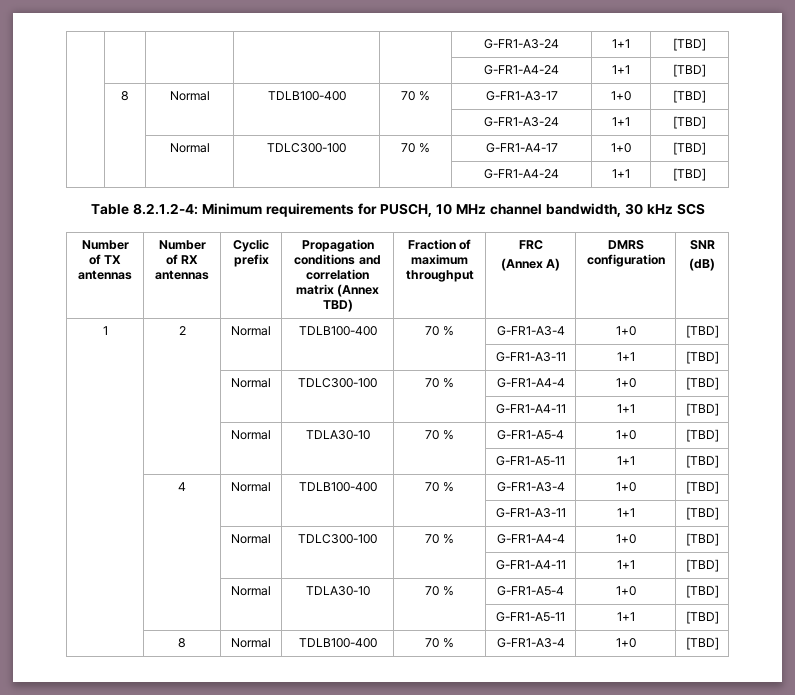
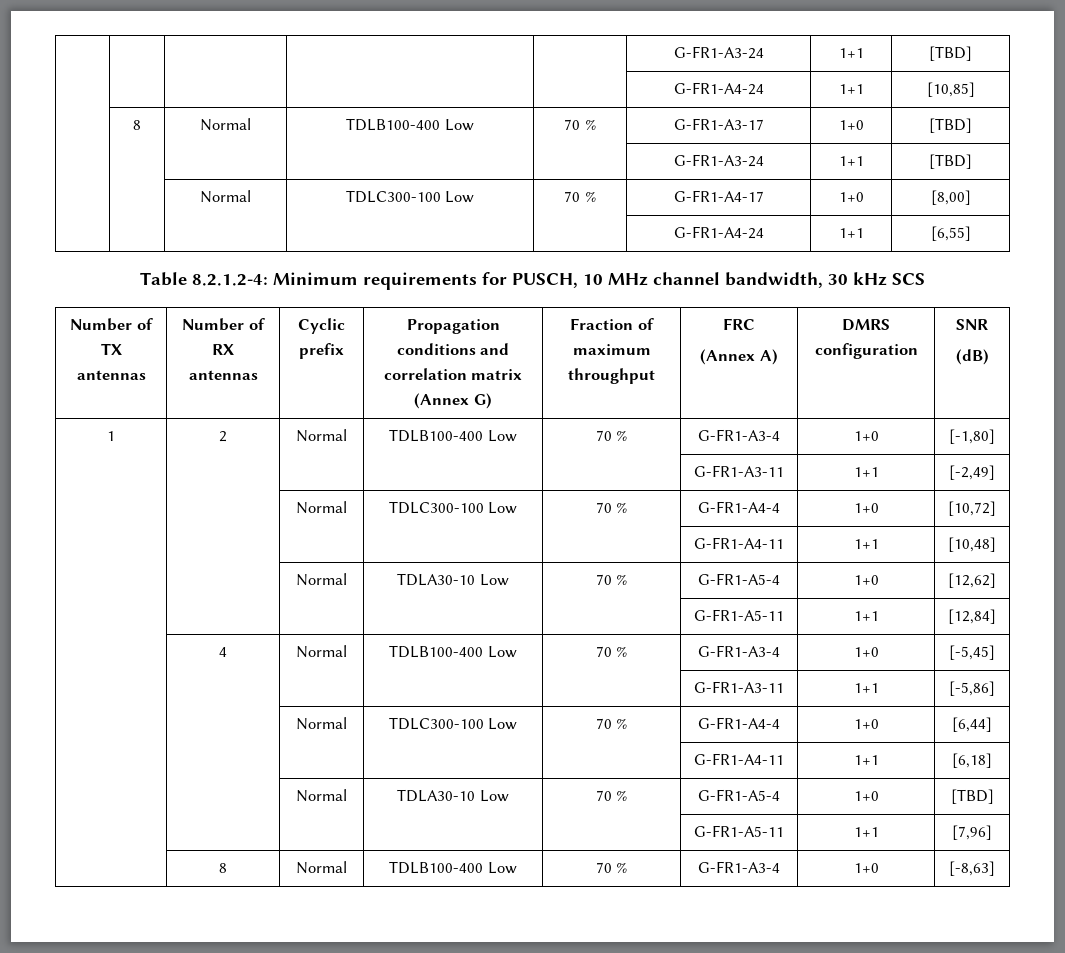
[673,64,706,77] [121,91,129,101] [169,91,210,101] [267,91,346,101] [TBD] // | 8 | Normal | TDLB100-400 -> [926,82,975,97] [133,120,141,130] [200,118,251,131] [346,118,474,131] [10,85] // | 8 | Normal | TDLB100-400 Low
(346, 148) none -> [445,191,475,203] Low
[673,142,706,155] [484,169,559,179] [612,169,630,178] [673,168,706,181] [TBD] // | | | | | G-FR1-A4-24 | 1+1 | [TBD] -> [930,190,971,205] [673,226,764,239] [838,228,864,238] [930,226,971,241] [8,00] // | | | | | G-FR1-A4-24 | 1+1 | [6,55]
[322,299,353,312] TBD) -> [473,393,492,409] G)
[425,326,454,336] [496,326,565,336] [615,326,636,336] [685,325,719,338] [495,352,566,362] [616,352,635,361] [685,351,719,364] [231,378,271,388] [298,378,377,388] [425,378,454,388] [496,378,565,388] [615,378,636,388] [685,377,719,390] [495,404,566,414] [616,404,635,413] [685,403,719,416] [231,430,271,440] [305,430,370,440] [425,430,454,440] [497,430,564,440] [615,430,636,440] [685,429,719,442] [496,456,565,466] [616,456,635,465] [685,455,719,468] [178,482,186,491] [231,482,271,492] [298,482,377,492] [425,482,454,492] [496,482,565,492] [615,482,636,492] [685,481,719,494] [495,508,566,518] [616,508,635,517] [685,507,719,520] [231,534,271,544] [298,534,377,544] [425,534,454,544] [496,534,565,544] [615,534,636,544] [685,533,719,546] [495,560,566,570] [616,560,635,569] [685,559,719,572] [231,586,271,596] [305,586,370,596] [425,586,454,596] [497,586,564,596] [615,586,636,596] [685,585,719,598] [496,612,565,622] [616,612,635,621] [685,611,719,624] [178,638,186,648] [231,638,271,648] [298,638,377,648] [425,638,454,648] [496,638,565,648] [615,638,636,648] [685,637,719,650] | 70 % | G-FR1-A3-4 | 1+0 | [TBD] // | | | | | G-FR1-A3-11 | 1+1 | [TBD] // | | Normal | TDLC300-100 | 70 % | G-FR1-A4-4 | 1+0 | [TBD] // | | | | | G-FR1-A4-11 | 1+1 | [TBD] // | | Normal | TDLA30-10 | 70 % | G-FR1-A5-4 | 1+0 | [TBD] // | | | | | G-FR1-A5-11 | 1+1 | [TBD] // | 4 | Normal | TDLB100-400 | 70 % | G-FR1-A3-4 | 1+0 | [TBD] // | | | | | G-FR1-A3-11 | 1+1 | [TBD] // | | Normal | TDLC300-100 | 70 % | G-FR1-A4-4 | 1+0 | [TBD] // | | | | | G-FR1-A4-11 | 1+1 | [TBD] // | | Normal | TDLA30-10 | 70 % | G-FR1-A5-4 | 1+0 | [TBD] // | | | | | G-FR1-A5-11 | 1+1 | [TBD] // | 8 | Normal | TDLB100-400 | 70 % | G-FR1-A3-4 | 1+0 | [TBD] -> [487,430,517,442] [595,430,628,441] [698,429,780,441] [853,431,879,441] [949,429,995,444] [694,465,784,477] [853,467,879,477] [949,465,995,480] [296,501,347,514] [388,501,518,514] [595,502,628,513] [698,501,780,513] [853,503,879,513] [948,501,996,516] [694,537,784,549] [853,539,879,549] [948,537,996,552] [296,573,347,586] [397,573,509,586] [595,574,628,585] [698,573,780,585] [853,575,879,585] [948,573,996,588] [694,609,784,621] [853,611,879,621] [948,609,996,624] [219,647,227,657] [296,645,347,658] [389,645,517,658] [595,646,628,657] [698,645,780,657] [853,647,879,657] [949,645,995,660] [694,681,784,693] [853,683,879,693] [949,681,995,696] [296,717,347,730] [388,717,518,730] [595,718,628,729] [698,717,780,729] [853,719,879,729] [952,717,992,732] [694,753,784,765] [853,755,879,765] [952,753,992,768] [296,789,347,802] [397,789,509,802] [595,790,628,801] [698,789,780,801] [853,791,879,801] [950,789,994,804] [694,825,784,837] [853,827,879,837] [952,825,992,840] [219,863,227,873] [296,861,347,874] [389,861,517,874] [595,862,628,873] [698,861,780,873] [853,863,879,873] [949,861,995,876] Low | 70 % | G-FR1-A3-4 | 1+0 | [-1,80] // | | | | | G-FR1-A3-11 | 1+1 | [-2,49] // | | Normal | TDLC300-100 Low | 70 % | G-FR1-A4-4 | 1+0 | [10,72] // | | | | | G-FR1-A4-11 | 1+1 | [10,48] // | | Normal | TDLA30-10 Low | 70 % | G-FR1-A5-4 | 1+0 | [12,62] // | | | | | G-FR1-A5-11 | 1+1 | [12,84] // | 4 | Normal | TDLB100-400 Low | 70 % | G-FR1-A3-4 | 1+0 | [-5,45] // | | | | | G-FR1-A3-11 | 1+1 | [-5,86] // | | Normal | TDLC300-100 Low | 70 % | G-FR1-A4-4 | 1+0 | [6,44] // | | | | | G-FR1-A4-11 | 1+1 | [6,18] // | | Normal | TDLA30-10 Low | 70 % | G-FR1-A5-4 | 1+0 | [TBD] // | | | | | G-FR1-A5-11 | 1+1 | [7,96] // | 8 | Normal | TDLB100-400 Low | 70 % | G-FR1-A3-4 | 1+0 | [-8,63]

